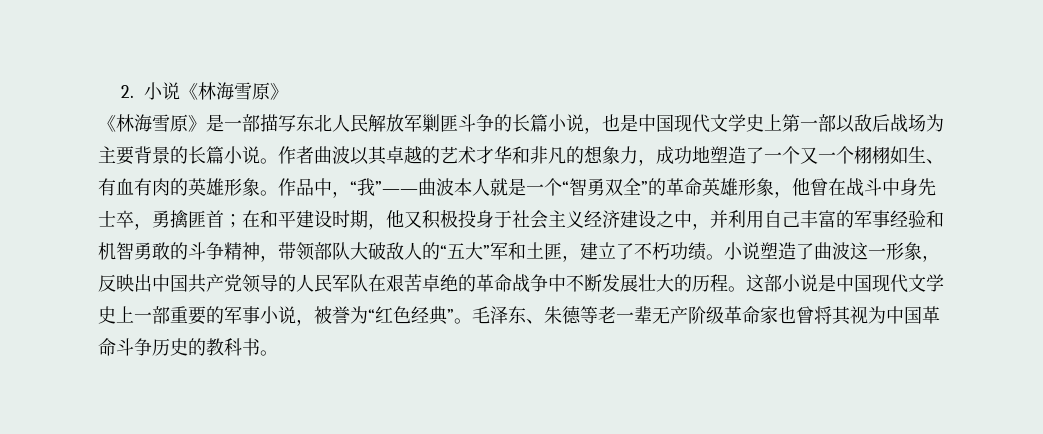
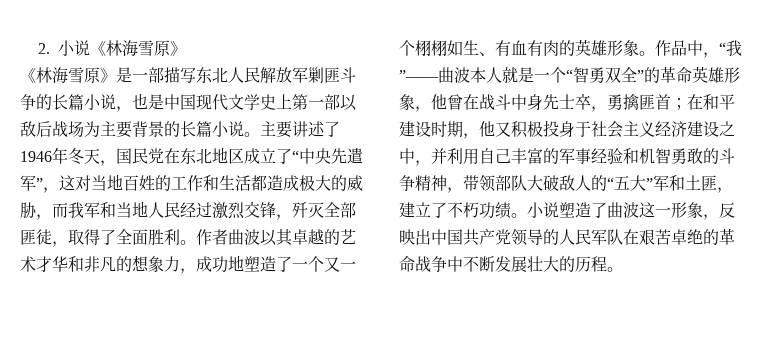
(278, 161) none -> [260,121,340,138] [20,147,363,166] [20,174,363,193] [20,201,356,220] [20,229,196,247] 主要讲述了1946年冬天，国民党在东北地区成立了“中央先遣军”，这对当地百姓的工作和生活都造成极大的威胁，而我军和当地人民经过激烈交锋，歼灭全部匪徒，取得了全面胜利。
[746,274,944,293] [98,306,940,326] [98,338,278,356] 这部小说是中国现代文学史上一部重要的军事小说，被誉为“红色经典”。毛泽东、朱德等老一辈无产阶级革命家也曾将其视为中国革命斗争历史的教科书。 -> (623, 269) none

